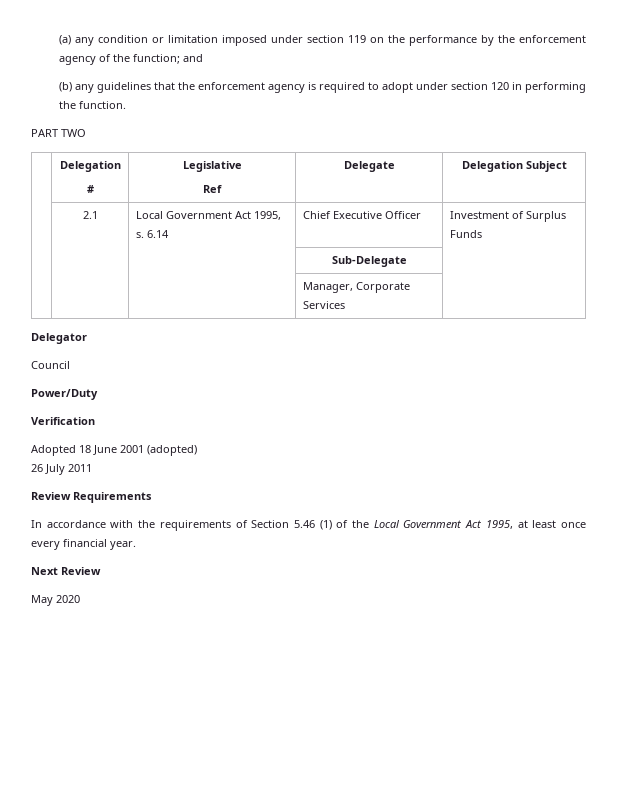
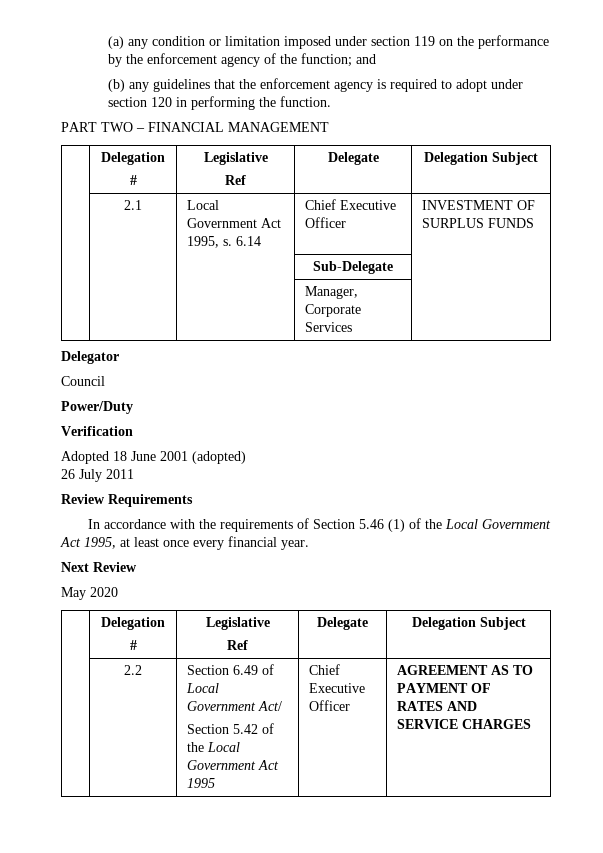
(86, 133) none -> [136,122,329,132] – FINANCIAL MANAGEMENT
[449,211,566,222] [449,230,482,238] Investment of Surplus Funds -> [421,200,535,210] [421,218,534,228] INVESTMENT OF SURPLUS FUNDS
(80, 599) none -> [101,617,165,630] [129,640,137,650] [205,617,270,630] [227,640,248,650] [317,617,368,630] [411,617,526,630] [124,665,142,675] [186,664,274,675] [185,683,219,693] [186,701,282,711] [186,723,274,734] [186,742,240,752] [186,760,279,770] [186,778,215,788] [308,664,340,675] [308,683,365,693] [308,700,350,711] [396,665,533,675] [396,683,491,693] [396,701,477,711] [396,719,531,729] // | Delegation // # | Legislative // Ref | Delegate | Delegation Subject // | 2.2 | Section 6.49 of Local Government Act/ // Section 5.42 of the Local Government Act 1995 | Chief Executive Officer | AGREEMENT AS TO PAYMENT OF RATES AND SERVICE CHARGES

